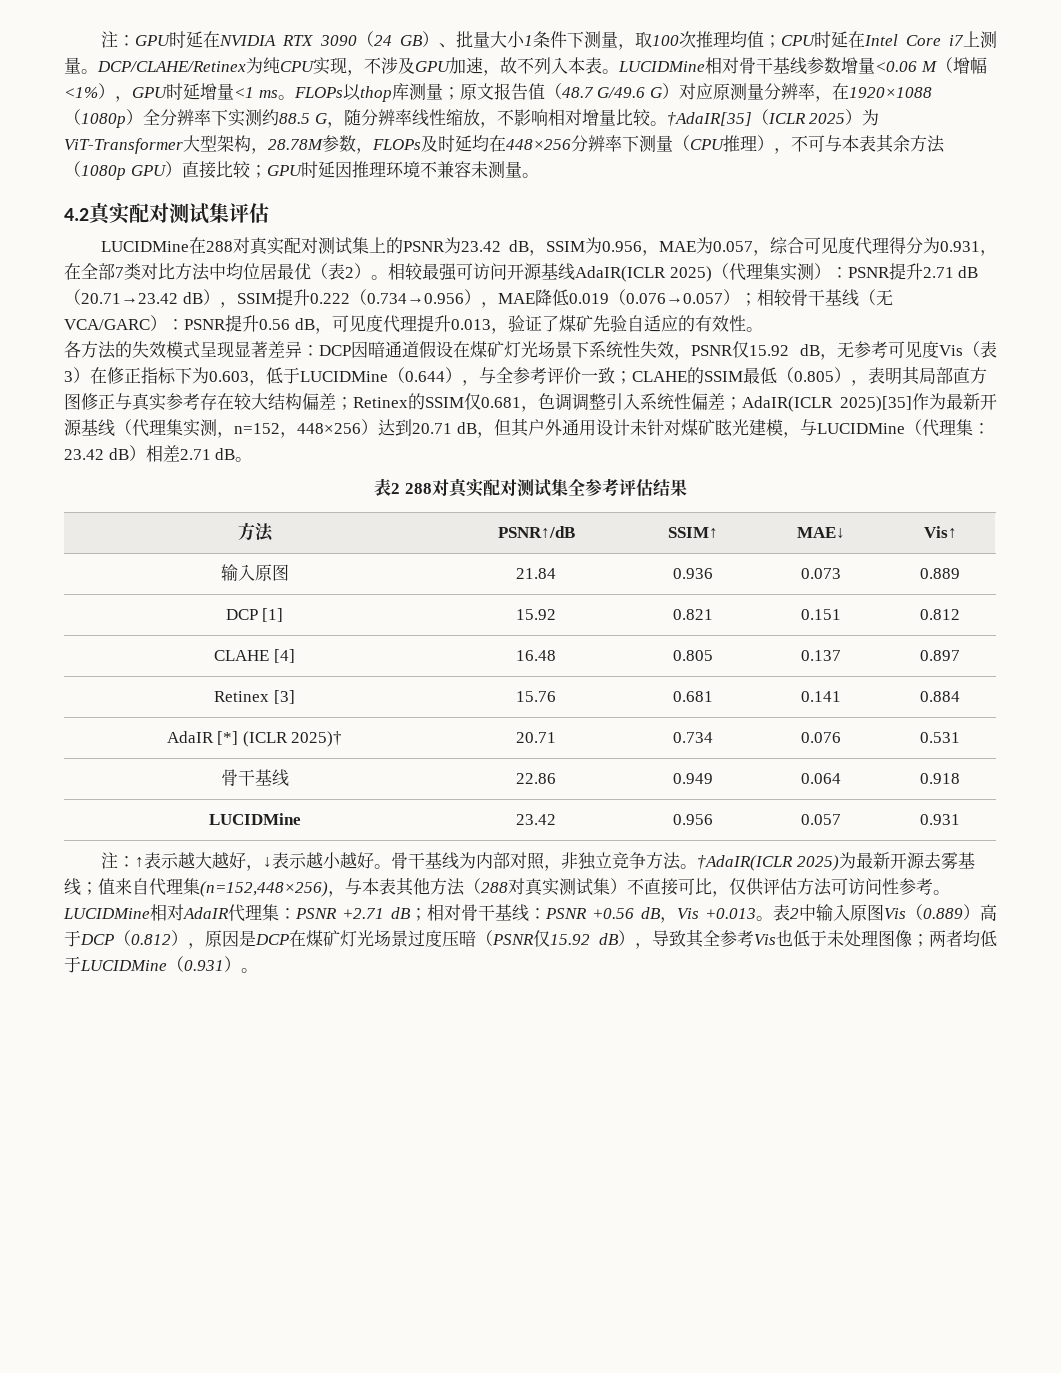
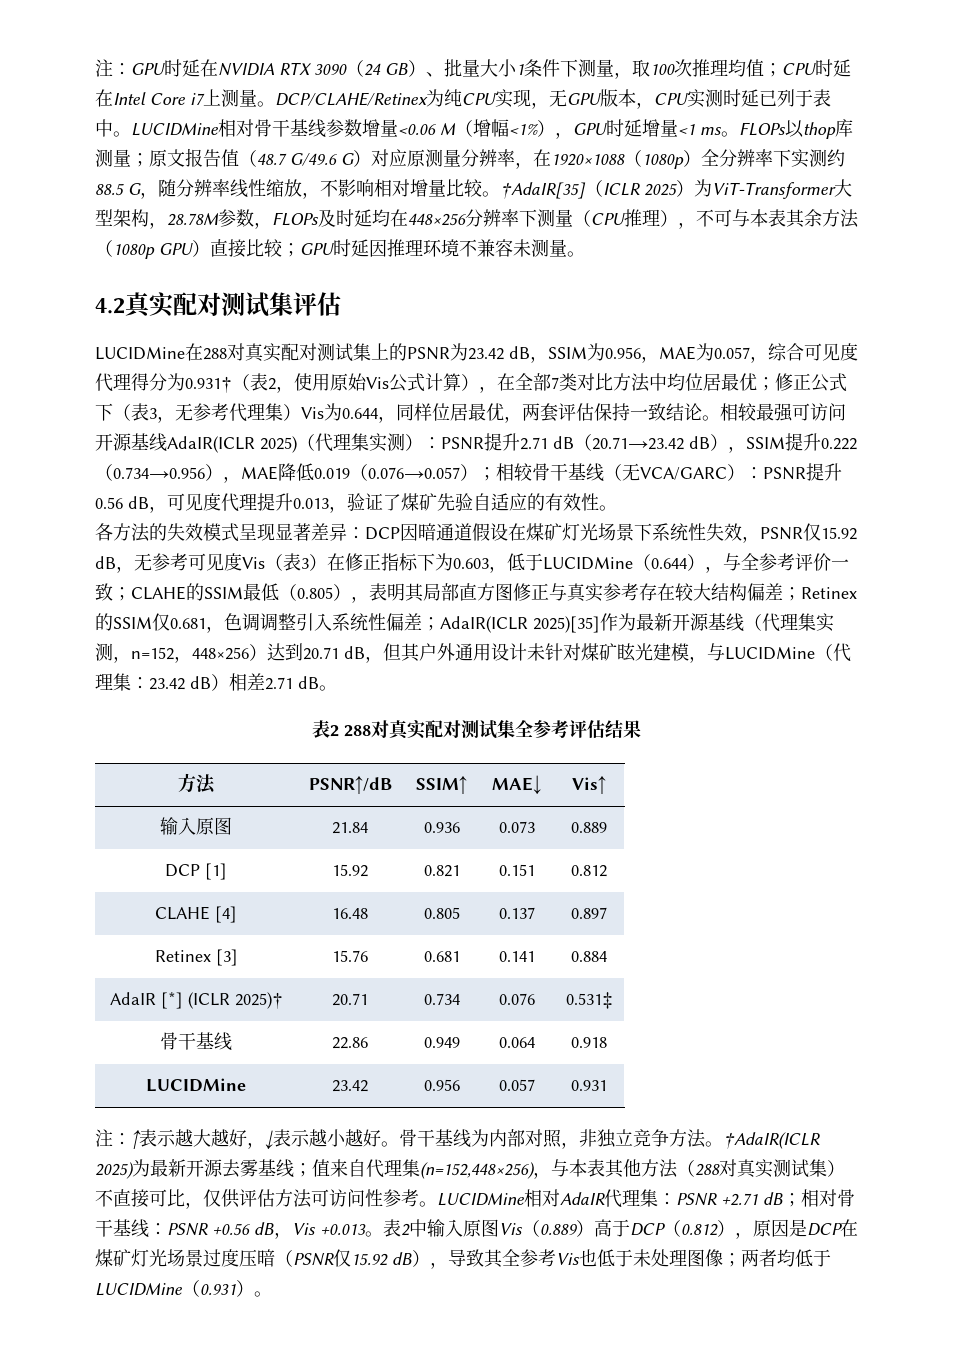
[364,57,602,76] 不涉及GPU加速，故不列入本表 -> [549,89,831,109] [95,119,113,137] 无GPU版本，CPU实测时延已列于表中
[940,241,980,252] 0.931 -> [185,373,479,393] 0.931†（表2，使用原始Vis公式计算）
[311,263,371,280] （表2） -> [757,373,847,392] [95,403,702,423] ；修正公式下（表3，无参考代理集）Vis为0.644，同样位居最优，两套评估保持一致结论
[920,732,960,743] 0.531 -> [565,992,613,1009] 0.531‡

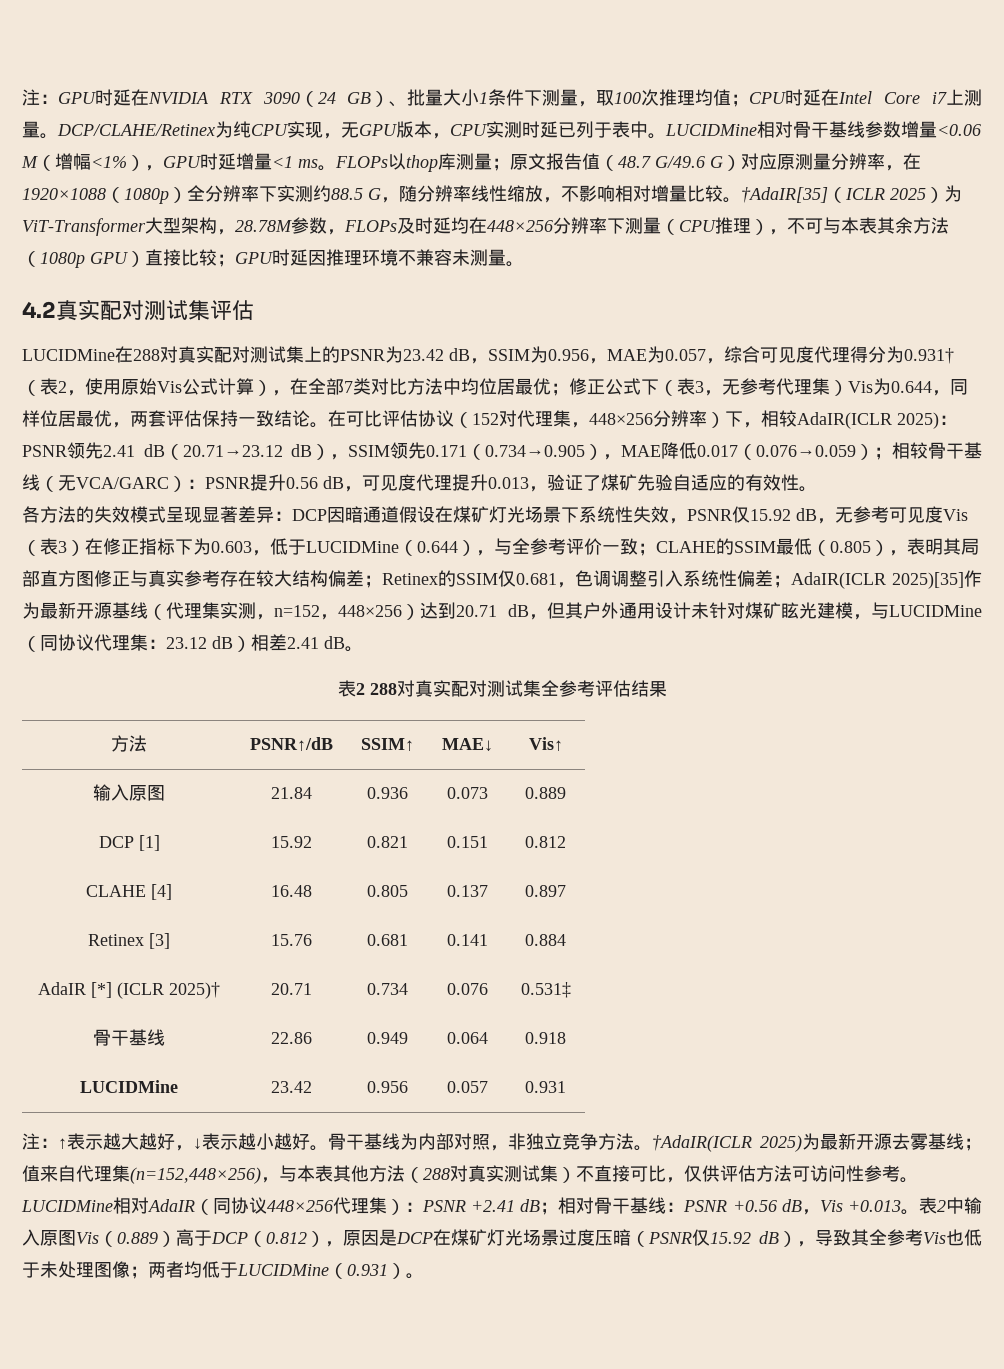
[720,403,846,422] [95,433,857,453] [95,464,205,481] 相较最强可访问开源基线AdaIR(ICLR 2025)（代理集实测）：PSNR提升2.71 dB（20.71→23.42 dB），SSIM提升0.222（0.734→0.956 -> [328,410,957,429] [22,442,585,460] 在可比评估协议（152对代理集，448×256分辨率）下，相较AdaIR(ICLR 2025)：PSNR领先2.41 dB（20.71→23.12 dB），SSIM领先0.171（0.734→0.905
[314,464,460,481] 0.019（0.076→0.057 -> [697,444,856,460] 0.017（0.076→0.059
[833,643,851,662] [95,673,185,691] 代理集：23.42 -> [40,634,207,651] 同协议代理集：23.12
[265,677,293,690] 2.71 -> [287,637,319,649] 2.41
[604,1189,758,1208] 代理集：PSNR +2.71 -> [195,1197,516,1215] （同协议448×256代理集）：PSNR +2.41

